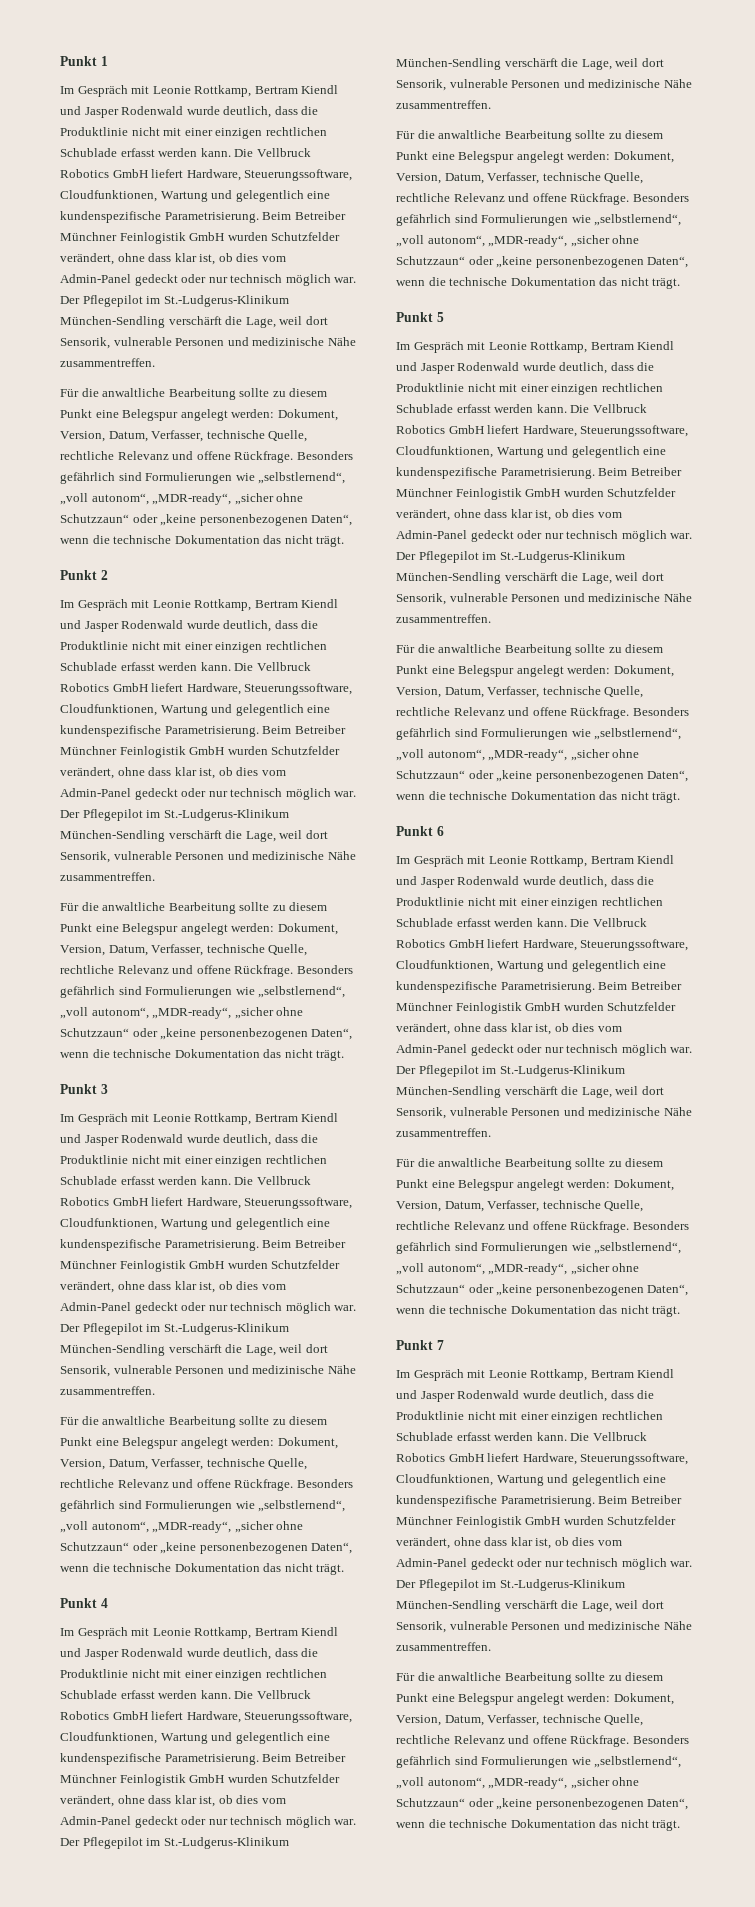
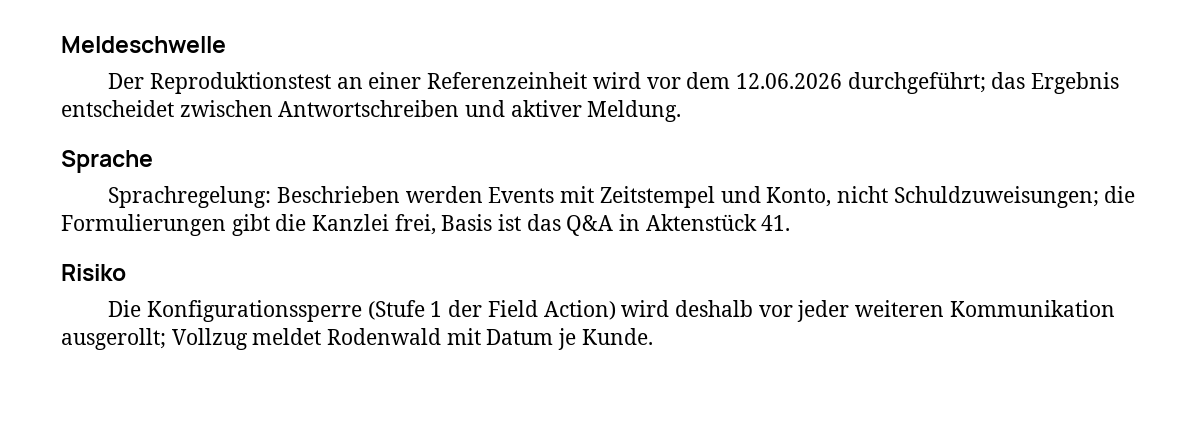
[60,56,108,66] [60,85,339,97] [60,106,319,118] [60,127,327,139] [60,148,311,157] [60,169,353,181] [60,190,331,202] [60,211,346,223] [60,232,341,244] [60,253,286,265] [60,274,357,286] [60,295,289,307] [60,316,328,328] [60,337,356,349] [60,358,155,367] [60,388,328,400] [60,409,338,421] [60,430,308,442] [60,451,353,463] [60,472,346,484] [60,493,304,505] [60,514,353,526] [60,535,345,547] [60,570,108,580] [60,599,339,611] [60,620,319,632] [60,641,327,653] [60,662,311,671] [60,683,353,695] [60,704,331,716] [60,725,346,737] [60,746,341,758] [60,767,286,779] [60,788,357,800] [60,809,289,821] [60,830,328,842] [60,851,356,863] [60,872,155,881] [60,902,328,914] [60,923,338,935] [60,944,308,956] [60,965,353,977] [60,986,346,998] [60,1007,304,1019] [60,1028,353,1040] [60,1049,345,1061] [60,1084,108,1094] [60,1113,339,1125] [60,1134,319,1146] [60,1155,327,1167] [60,1176,311,1185] [60,1197,353,1209] [60,1218,331,1230] [60,1239,346,1251] [60,1260,341,1272] [60,1281,286,1293] [60,1302,357,1314] [60,1323,289,1335] [60,1344,328,1356] [60,1365,356,1377] [60,1386,155,1395] [60,1416,328,1428] [60,1437,338,1449] [60,1458,308,1470] [60,1479,353,1491] [60,1500,346,1512] [60,1521,304,1533] [60,1542,353,1554] [60,1563,345,1575] [60,1598,108,1608] [60,1627,339,1639] [60,1648,319,1660] [60,1669,327,1681] [60,1690,311,1699] [60,1711,353,1723] [60,1732,331,1744] [60,1753,346,1765] [60,1774,341,1786] [60,1795,286,1807] [60,1816,357,1828] [60,1837,289,1849] [396,58,664,70] [396,79,692,91] [396,100,491,109] [396,130,664,142] [396,151,674,163] [396,172,644,184] [396,193,689,205] [396,214,682,226] [396,235,640,247] [396,256,689,268] [396,277,681,289] [396,312,444,322] [396,341,675,353] [396,362,655,374] [396,383,663,395] [396,404,647,413] [396,425,689,437] [396,446,667,458] [396,467,682,479] [396,488,677,500] [396,509,622,521] [396,530,693,542] [396,551,625,563] [396,572,664,584] [396,593,692,605] [396,614,491,623] [396,644,664,656] [396,665,674,677] [396,686,644,698] [396,707,689,719] [396,728,682,740] [396,749,640,761] [396,770,689,782] [396,791,681,803] [396,826,444,836] [396,855,675,867] [396,876,655,888] [396,897,663,909] [396,918,647,927] [396,939,689,951] [396,960,667,972] [396,981,682,993] [396,1002,677,1014] [396,1023,622,1035] [396,1044,693,1056] [396,1065,625,1077] [396,1086,664,1098] [396,1107,692,1119] [396,1128,491,1137] [396,1158,664,1170] [396,1179,674,1191] [396,1200,644,1212] [396,1221,689,1233] [396,1242,682,1254] [396,1263,640,1275] [396,1284,689,1296] [396,1305,681,1317] [396,1340,444,1350] [396,1369,675,1381] [396,1390,655,1402] [396,1411,663,1423] [396,1432,647,1441] [396,1453,689,1465] [396,1474,667,1486] [396,1495,682,1507] [396,1516,677,1528] [396,1537,622,1549] [396,1558,693,1570] [396,1579,625,1591] [396,1600,664,1612] [396,1621,692,1633] [396,1642,491,1651] [396,1672,664,1684] [396,1693,674,1705] [396,1714,644,1726] [396,1735,689,1747] [396,1756,682,1768] [396,1777,640,1789] [396,1798,689,1810] [396,1819,681,1831] Punkt 1 // Im Gespräch mit Leonie Rottkamp, Bertram Kiendl und Jasper Rodenwald wurde deutlich, dass die Produktlinie nicht mit einer einzigen rechtlichen Schublade erfasst werden kann. Die Vellbruck Robotics GmbH liefert Hardware, Steuerungssoftware, Cloudfunktionen, Wartung und gelegentlich eine kundenspezifische Parametrisierung. Beim Betreiber Münchner Feinlogistik GmbH wurden Schutzfelder verändert, ohne dass klar ist, ob dies vom Admin-Panel gedeckt oder nur technisch möglich war. Der Pflegepilot im St.-Ludgerus-Klinikum München-Sendling verschärft die Lage, weil dort Sensorik, vulnerable Personen und medizinische Nähe zusammentreffen. // Für die anwaltliche Bearbeitung sollte zu diesem Punkt eine Belegspur angelegt werden: Dokument, Version, Datum, Verfasser, technische Quelle, rechtliche Relevanz und offene Rückfrage. Besonders gefährlich sind Formulierungen wie „selbstlernend“, „voll autonom“, „MDR-ready“, „sicher ohne Schutzzaun“ oder „keine personenbezogenen Daten“, wenn die technische Dokumentation das nicht trägt. // Punkt 2 // Im Gespräch mit Leonie Rottkamp, Bertram Kiendl und Jasper Rodenwald wurde deutlich, dass die Produktlinie nicht mit einer einzigen rechtlichen Schublade erfasst werden kann. Die Vellbruck Robotics GmbH liefert Hardware, Steuerungssoftware, Cloudfunktionen, Wartung und gelegentlich eine kundenspezifische Parametrisierung. Beim Betreiber Münchner Feinlogistik GmbH wurden Schutzfelder verändert, ohne dass klar ist, ob dies vom Admin-Panel gedeckt oder nur technisch möglich war. Der Pflegepilot im St.-Ludgerus-Klinikum München-Sendling verschärft die Lage, weil dort Sensorik, vulnerable Personen und medizinische Nähe zusammentreffen. // Für die anwaltliche Bearbeitung sollte zu diesem Punkt eine Belegspur angelegt werden: Dokument, Version, Datum, Verfasser, technische Quelle, rechtliche Relevanz und offene Rückfrage. Besonders gefährlich sind Formulierungen wie „selbstlernend“, „voll autonom“, „MDR-ready“, „sicher ohne Schutzzaun“ oder „keine personenbezogenen Daten“, wenn die technische Dokumentation das nicht trägt. // Punkt 3 // Im Gespräch mit Leonie Rottkamp, Bertram Kiendl und Jasper Rodenwald wurde deutlich, dass die Produktlinie nicht mit einer einzigen rechtlichen Schublade erfasst werden kann. Die Vellbruck Robotics GmbH liefert Hardware, Steuerungssoftware, Cloudfunktionen, Wartung und gelegentlich eine kundenspezifische Parametrisierung. Beim Betreiber Münchner Feinlogistik GmbH wurden Schutzfelder verändert, ohne dass klar ist, ob dies vom Admin-Panel gedeckt oder nur technisch möglich war. Der Pflegepilot im St.-Ludgerus-Klinikum München-Sendling verschärft die Lage, weil dort Sensorik, vulnerable Personen und medizinische Nähe zusammentreffen. // Für die anwaltliche Bearbeitung sollte zu diesem Punkt eine Belegspur angelegt werden: Dokument, Version, Datum, Verfasser, technische Quelle, rechtliche Relevanz und offene Rückfrage. Besonders gefährlich sind Formulierungen wie „selbstlernend“, „voll autonom“, „MDR-ready“, „sicher ohne Schutzzaun“ oder „keine personenbezogenen Daten“, wenn die technische Dokumentation das nicht trägt. // Punkt 4 // Im Gespräch mit Leonie Rottkamp, Bertram Kiendl und Jasper Rodenwald wurde deutlich, dass die Produktlinie nicht mit einer einzigen rechtlichen Schublade erfasst werden kann. Die Vellbruck Robotics GmbH liefert Hardware, Steuerungssoftware, Cloudfunktionen, Wartung und gelegentlich eine kundenspezifische Parametrisierung. Beim Betreiber Münchner Feinlogistik GmbH wurden Schutzfelder verändert, ohne dass klar ist, ob dies vom Admin-Panel gedeckt oder nur technisch möglich war. Der Pflegepilot im St.-Ludgerus-Klinikum München-Sendling verschärft die Lage, weil dort Sensorik, vulnerable Personen und medizinische Nähe zusammentreffen. // Für die anwaltliche Bearbeitung sollte zu diesem Punkt eine Belegspur angelegt werden: Dokument, Version, Datum, Verfasser, technische Quelle, rechtliche Relevanz und offene Rückfrage. Besonders gefährlich sind Formulierungen wie „selbstlernend“, „voll autonom“, „MDR-ready“, „sicher ohne Schutzzaun“ oder „keine personenbezogenen Daten“, wenn die technische Dokumentation das nicht trägt. // Punkt 5 // Im Gespräch mit Leonie Rottkamp, Bertram Kiendl und Jasper Rodenwald wurde deutlich, dass die Produktlinie nicht mit einer einzigen rechtlichen Schublade erfasst werden kann. Die Vellbruck Robotics GmbH liefert Hardware, Steuerungssoftware, Cloudfunktionen, Wartung und gelegentlich eine kundenspezifische Parametrisierung. Beim Betreiber Münchner Feinlogistik GmbH wurden Schutzfelder verändert, ohne dass klar ist, ob dies vom Admin-Panel gedeckt oder nur technisch möglich war. Der Pflegepilot im St.-Ludgerus-Klinikum München-Sendling verschärft die Lage, weil dort Sensorik, vulnerable Personen und medizinische Nähe zusammentreffen. // Für die anwaltliche Bearbeitung sollte zu diesem Punkt eine Belegspur angelegt werden: Dokument, Version, Datum, Verfasser, technische Quelle, rechtliche Relevanz und offene Rückfrage. Besonders gefährlich sind Formulierungen wie „selbstlernend“, „voll autonom“, „MDR-ready“, „sicher ohne Schutzzaun“ oder „keine personenbezogenen Daten“, wenn die technische Dokumentation das nicht trägt. // Punkt 6 // Im Gespräch mit Leonie Rottkamp, Bertram Kiendl und Jasper Rodenwald wurde deutlich, dass die Produktlinie nicht mit einer einzigen rechtlichen Schublade erfasst werden kann. Die Vellbruck Robotics GmbH liefert Hardware, Steuerungssoftware, Cloudfunktionen, Wartung und gelegentlich eine kundenspezifische Parametrisierung. Beim Betreiber Münchner Feinlogistik GmbH wurden Schutzfelder verändert, ohne dass klar ist, ob dies vom Admin-Panel gedeckt oder nur technisch möglich war. Der Pflegepilot im St.-Ludgerus-Klinikum München-Sendling verschärft die Lage, weil dort Sensorik, vulnerable Personen und medizinische Nähe zusammentreffen. // Für die anwaltliche Bearbeitung sollte zu diesem Punkt eine Belegspur angelegt werden: Dokument, Version, Datum, Verfasser, technische Quelle, rechtliche Relevanz und offene Rückfrage. Besonders gefährlich sind Formulierungen wie „selbstlernend“, „voll autonom“, „MDR-ready“, „sicher ohne Schutzzaun“ oder „keine personenbezogenen Daten“, wenn die technische Dokumentation das nicht trägt. // Punkt 7 // Im Gespräch mit Leonie Rottkamp, Bertram Kiendl und Jasper Rodenwald wurde deutlich, dass die Produktlinie nicht mit einer einzigen rechtlichen Schublade erfasst werden kann. Die Vellbruck Robotics GmbH liefert Hardware, Steuerungssoftware, Cloudfunktionen, Wartung und gelegentlich eine kundenspezifische Parametrisierung. Beim Betreiber Münchner Feinlogistik GmbH wurden Schutzfelder verändert, ohne dass klar ist, ob dies vom Admin-Panel gedeckt oder nur technisch möglich war. Der Pflegepilot im St.-Ludgerus-Klinikum München-Sendling verschärft die Lage, weil dort Sensorik, vulnerable Personen und medizinische Nähe zusammentreffen. // Für die anwaltliche Bearbeitung sollte zu diesem Punkt eine Belegspur angelegt werden: Dokument, Version, Datum, Verfasser, technische Quelle, rechtliche Relevanz und offene Rückfrage. Besonders gefährlich sind Formulierungen wie „selbstlernend“, „voll autonom“, „MDR-ready“, „sicher ohne Schutzzaun“ oder „keine personenbezogenen Daten“, wenn die technische Dokumentation das nicht trägt. -> [61,36,226,53] [108,72,1119,94] [61,100,682,122] [61,150,153,173] [108,186,1136,208] [61,214,791,236] [61,264,126,281] [108,300,1115,322] [61,328,653,350] Meldeschwelle // Der Reproduktionstest an einer Referenzeinheit wird vor dem 12.06.2026 durchgeführt; das Ergebnis entscheidet zwischen Antwortschreiben und aktiver Meldung. // Sprache // Sprachregelung: Beschrieben werden Events mit Zeitstempel und Konto, nicht Schuldzuweisungen; die Formulierungen gibt die Kanzlei frei, Basis ist das Q&A in Aktenstück 41. // Risiko // Die Konfigurationssperre (Stufe 1 der Field Action) wird deshalb vor jeder weiteren Kommunikation ausgerollt; Vollzug meldet Rodenwald mit Datum je Kunde.

